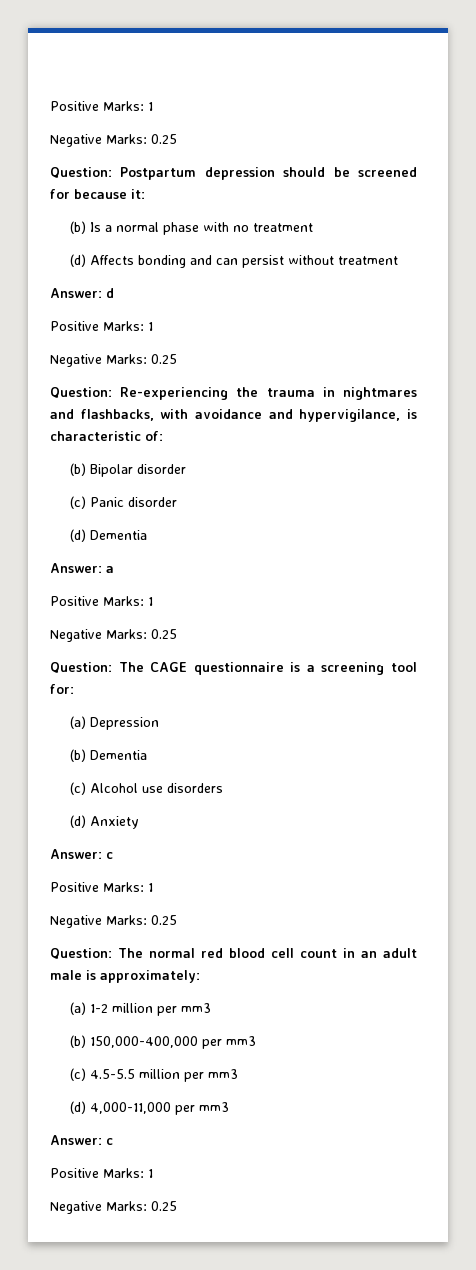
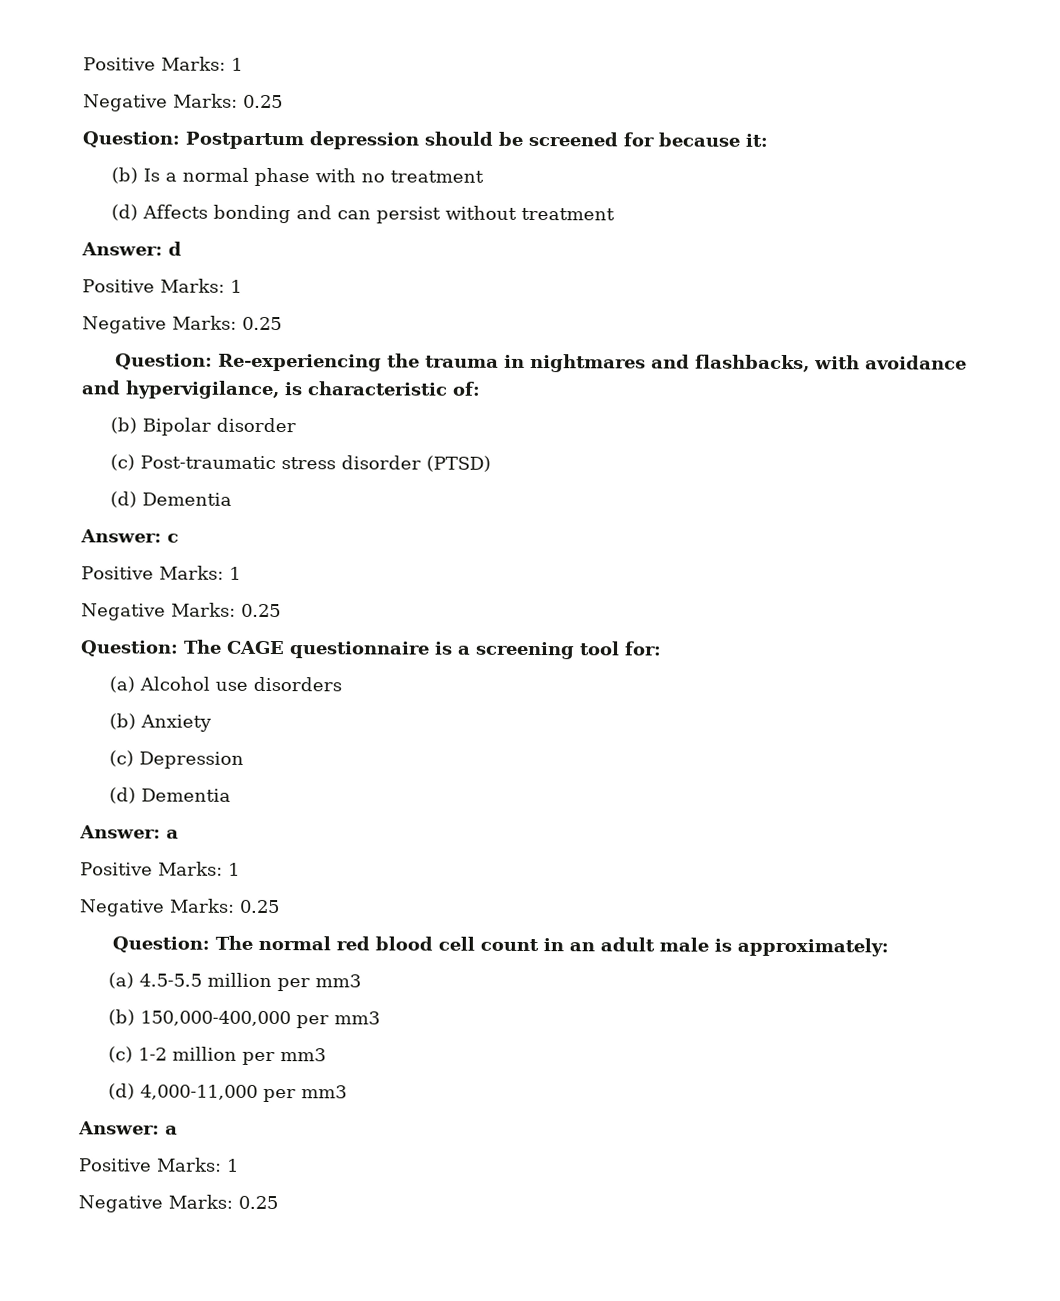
[89,497,177,507] [69,529,147,542] [50,563,114,573] Panic disorder // (d) Dementia // Answer: a -> [140,455,492,472] [110,491,233,508] [80,529,179,543] Post-traumatic stress disorder (PTSD) // (d) Dementia // Answer: c
[89,717,159,730] [69,749,147,762] [69,782,86,795] Depression // (b) Dementia // (c) -> (136, 684) none
[69,815,86,828] (d) -> [109,713,137,730] (b)
[50,849,113,859] // Answer: c -> [109,750,245,769] [109,787,232,804] [79,825,179,839] // (c) Depression // (d) Dementia // Answer: a
[89,1004,108,1013] 1-2 -> [139,973,203,987] 4.5-5.5
[89,1069,135,1079] 4.5-5.5 -> [138,1047,168,1061] 1-2
[106,1138,113,1145] c -> [165,1125,178,1135] a

